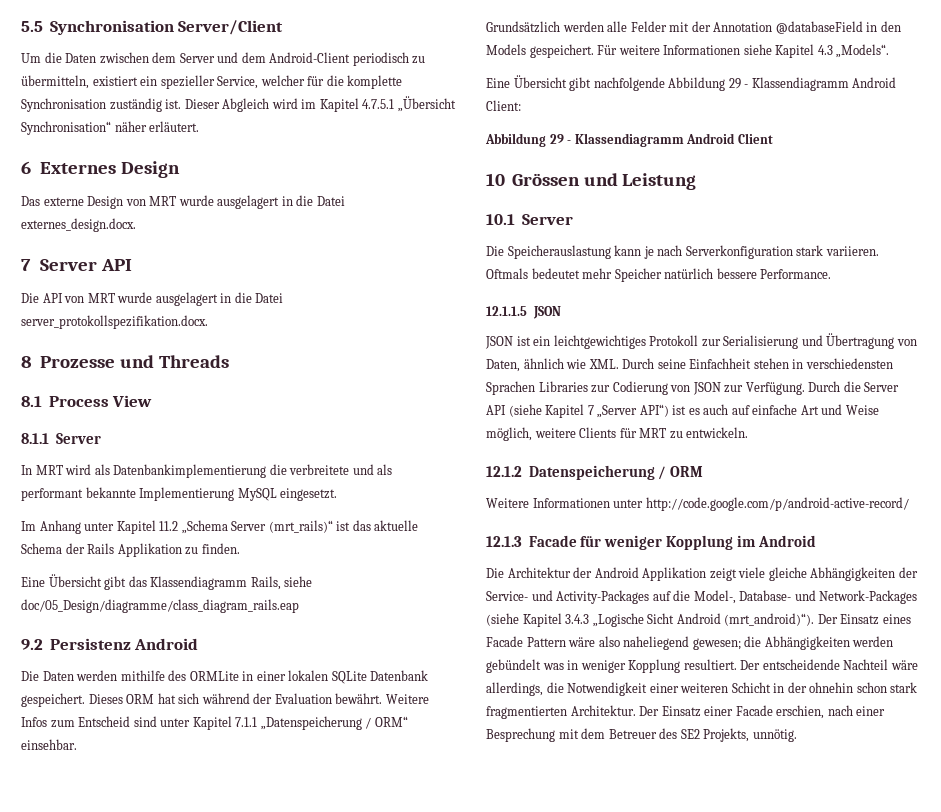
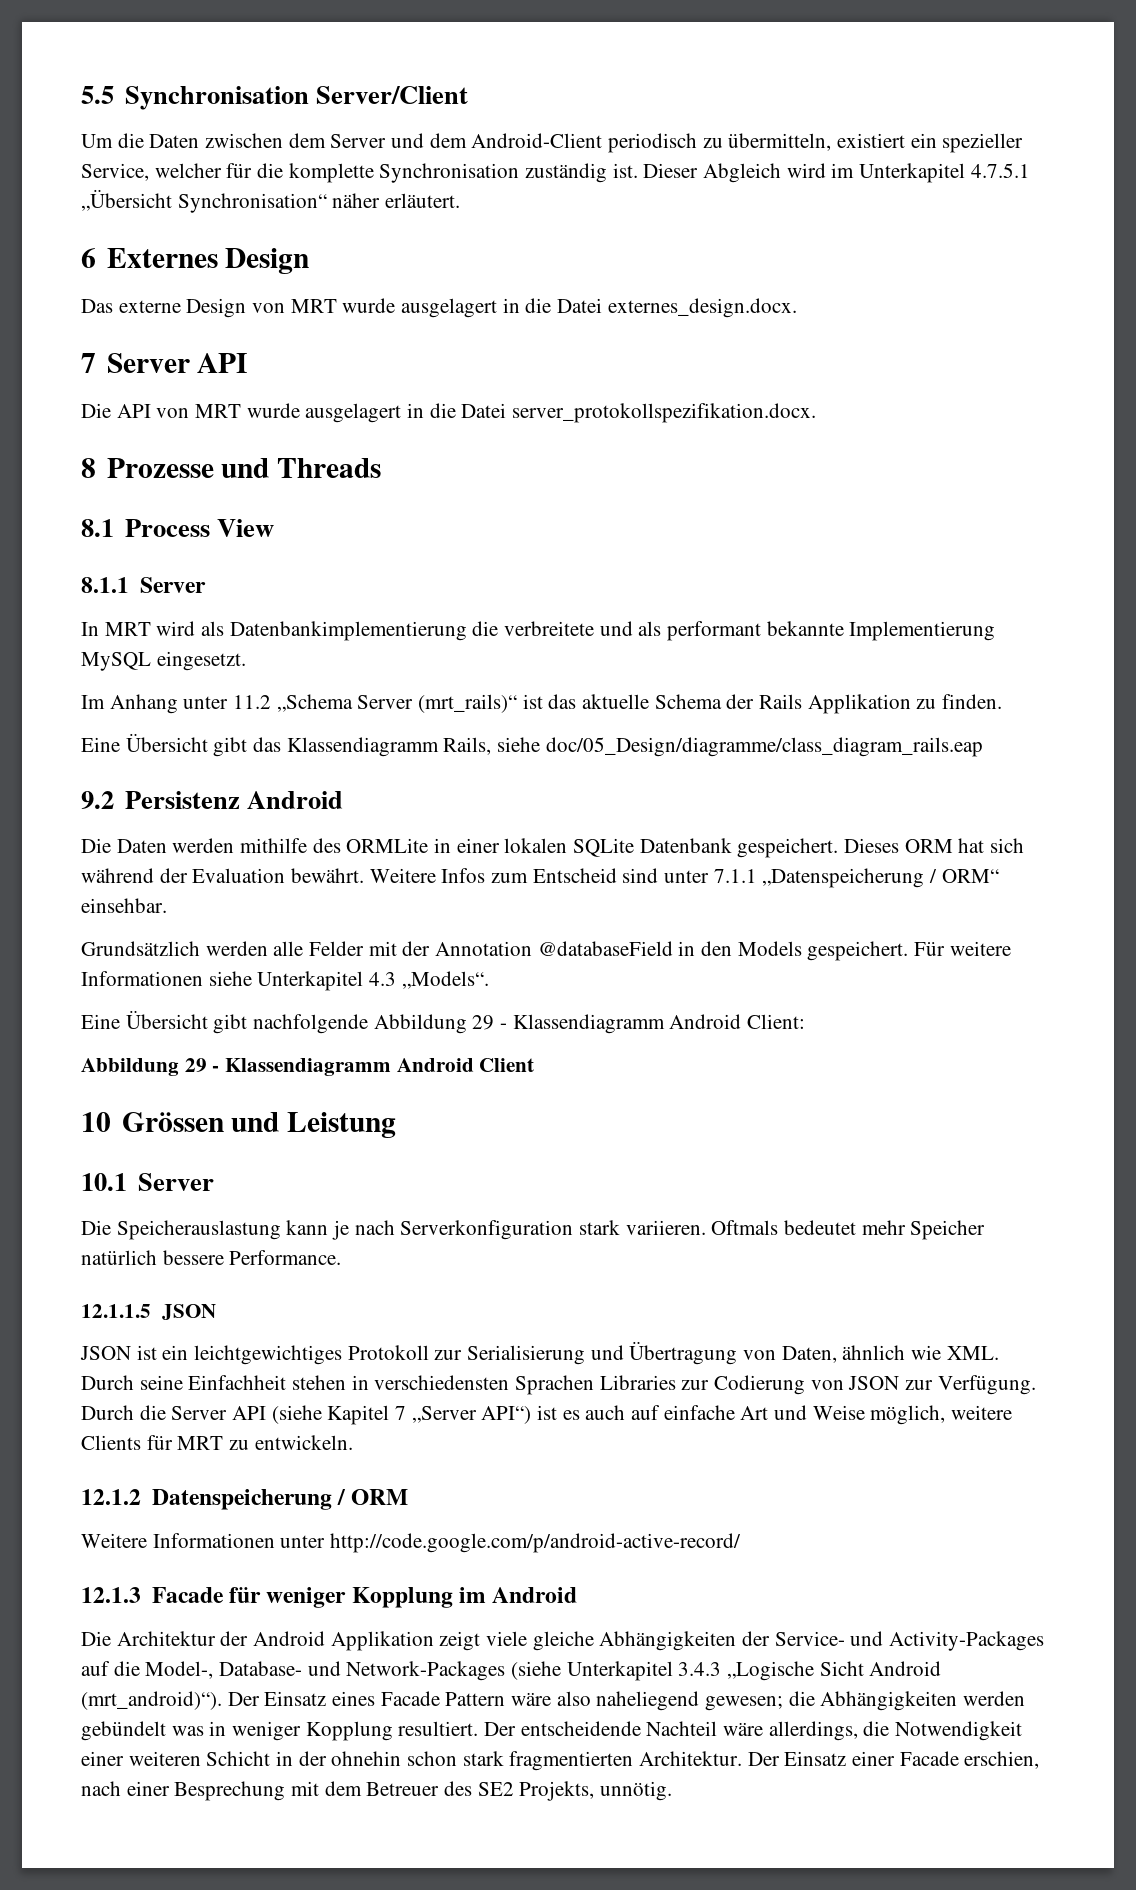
[319,98,359,112] Kapitel -> [859,163,966,183] Unterkapitel
[116,520,156,534] Kapitel -> (229, 702) none
[192,716,232,730] Kapitel -> (710, 876) none
[775,44,815,58] Kapitel -> [257,971,364,991] Unterkapitel
[522,613,562,627] Kapitel -> [566,1661,673,1681] Unterkapitel

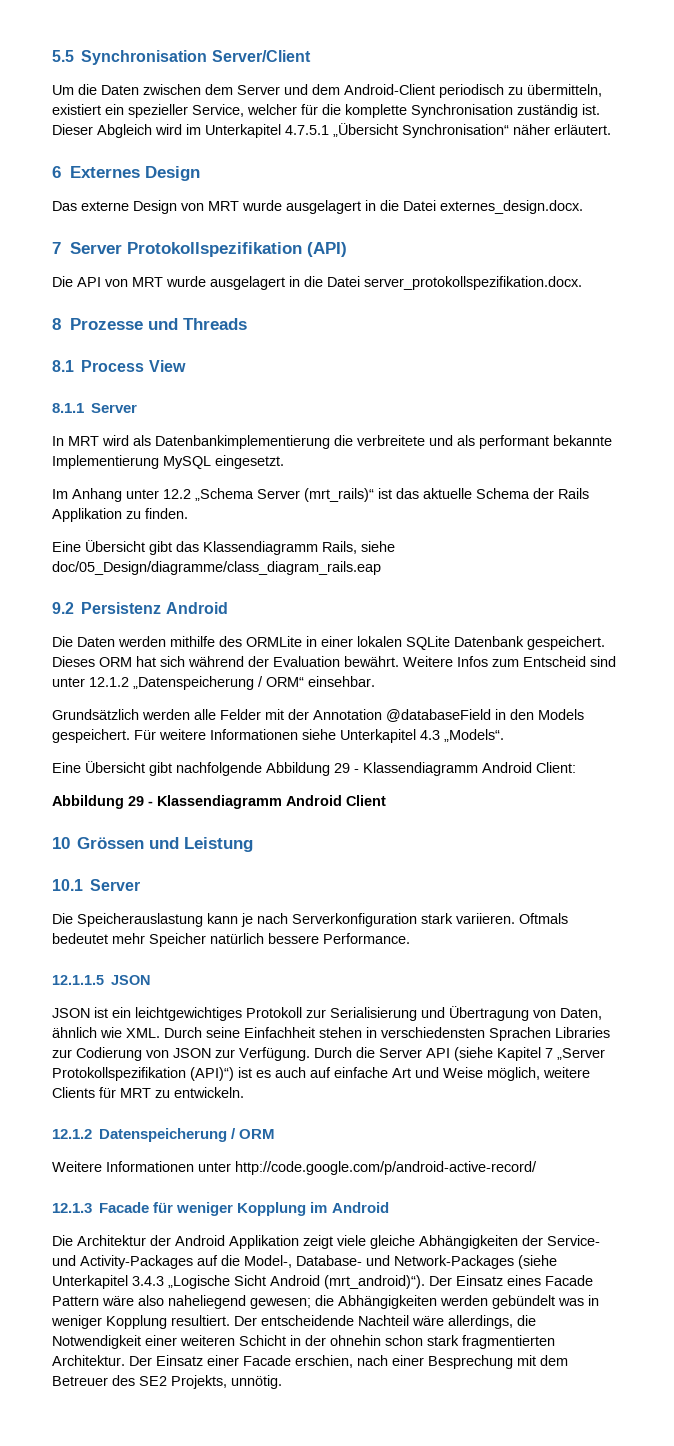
[197,353,248,373] API -> [127,242,348,257] Protokollspezifikation (API)
[233,695,272,709] 11.2 -> [163,489,191,499] 12.2
[713,869,757,883] 7.1.1 -> [89,677,129,687] 12.1.2
[481,1406,532,1424] API“) -> [52,1067,234,1081] Protokollspezifikation (API)“)

